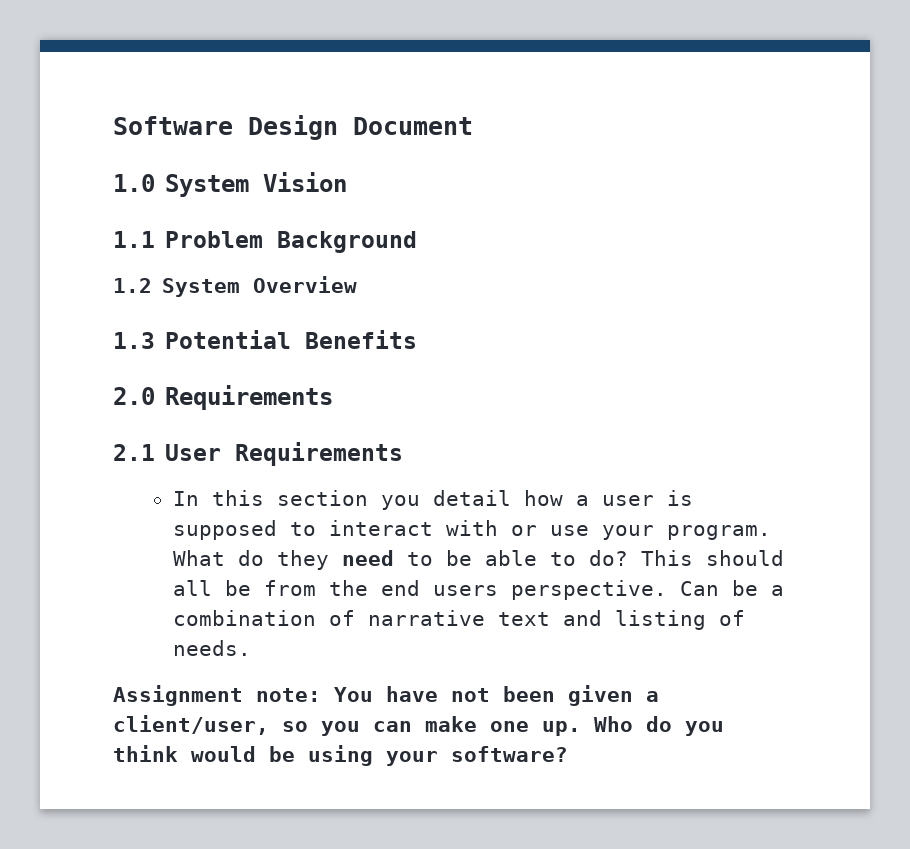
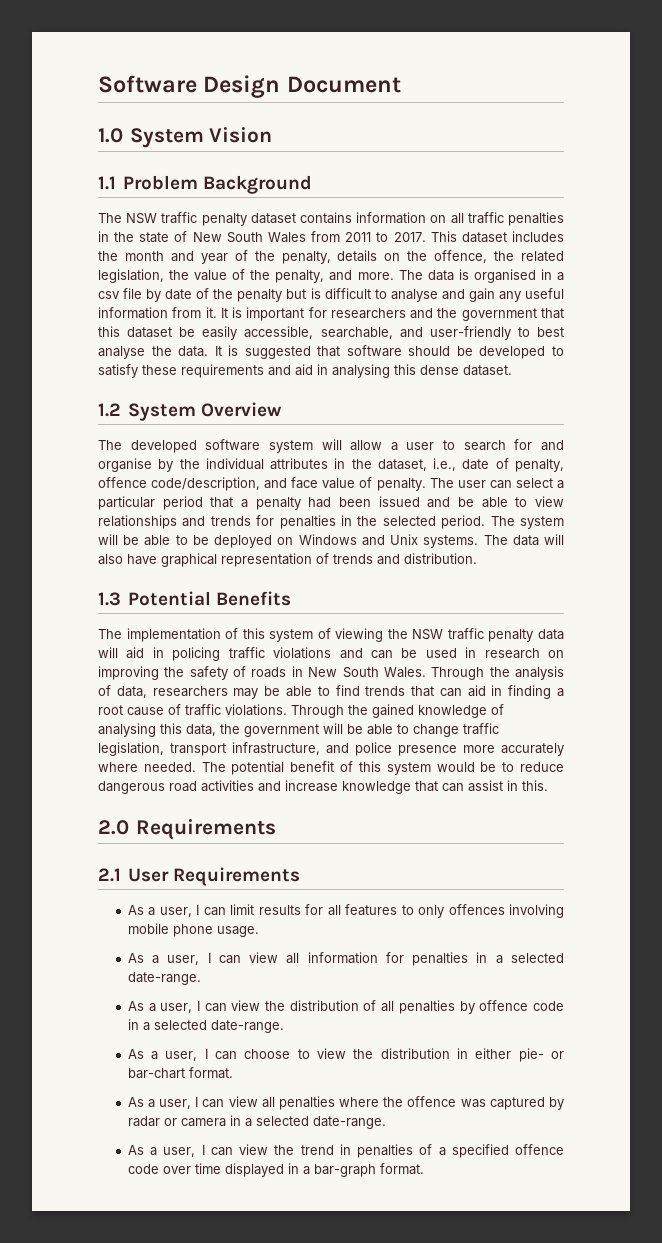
[113,276,358,297] [113,330,418,349] 1.2 System Overview // 1.3 Potential Benefits -> [98,212,564,226] [98,231,564,243] [98,250,564,264] [98,269,564,283] [98,288,564,302] [98,307,564,321] [98,326,564,340] [98,345,564,359] [98,364,512,378] [98,402,282,421] [98,439,564,453] [98,458,564,472] [98,477,564,491] [98,496,565,510] [98,515,564,529] [98,534,564,548] [98,553,477,567] [98,591,291,606] [98,628,564,642] [98,647,565,661] [98,666,565,680] [98,685,564,699] [98,704,504,718] [98,723,499,737] [98,742,564,756] [98,761,564,775] [98,780,548,794] The NSW traffic penalty dataset contains information on all traffic penalties in the state of New South Wales from 2011 to 2017. This dataset includes the month and year of the penalty, details on the offence, the related legislation, the value of the penalty, and more. The data is organised in a csv file by date of the penalty but is difficult to analyse and gain any useful information from it. It is important for researchers and the government that this dataset be easily accessible, searchable, and user-friendly to best analyse the data. It is suggested that software should be developed to satisfy these requirements and aid in analysing this dense dataset. // 1.2 System Overview // The developed software system will allow a user to search for and organise by the individual attributes in the dataset, i.e., date of penalty, offence code/description, and face value of penalty. The user can select a particular period that a penalty had been issued and be able to view relationships and trends for penalties in the selected period. The system will be able to be deployed on Windows and Unix systems. The data will also have graphical representation of trends and distribution. // 1.3 Potential Benefits // The implementation of this system of viewing the NSW traffic penalty data will aid in policing traffic violations and can be used in research on improving the safety of roads in New South Wales. Through the analysis of data, researchers may be able to find trends that can aid in finding a root cause of traffic violations. Through the gained knowledge of analysing this data, the government will be able to change traffic legislation, transport infrastructure, and police presence more accurately where needed. The potential benefit of this system would be to reduce dangerous road activities and increase knowledge that can assist in this.
[172,490,693,510] [172,520,771,540] [172,550,784,570] [172,580,784,600] [172,610,745,630] [172,640,251,656] [113,685,659,706] [113,715,724,736] [113,745,568,766] In this section you detail how a user is supposed to interact with or use your program. What do they need to be able to do? This should all be from the end users perspective. Can be a combination of narrative text and listing of needs. // Assignment note: You have not been given a client/user, so you can make one up. Who do you think would be using your software? -> [127,904,564,918] [127,923,259,937] [127,952,564,966] [127,972,201,985] [127,1000,564,1014] [127,1019,284,1033] [127,1048,564,1062] [127,1067,233,1079] [127,1096,564,1110] [127,1115,386,1129] [127,1144,564,1158] [127,1163,424,1177] As a user, I can limit results for all features to only offences involving mobile phone usage. // As a user, I can view all information for penalties in a selected date-range. // As a user, I can view the distribution of all penalties by offence code in a selected date-range. // As a user, I can choose to view the distribution in either pie- or bar-chart format. // As a user, I can view all penalties where the offence was captured by radar or camera in a selected date-range. // As a user, I can view the trend in penalties of a specified offence code over time displayed in a bar-graph format.

